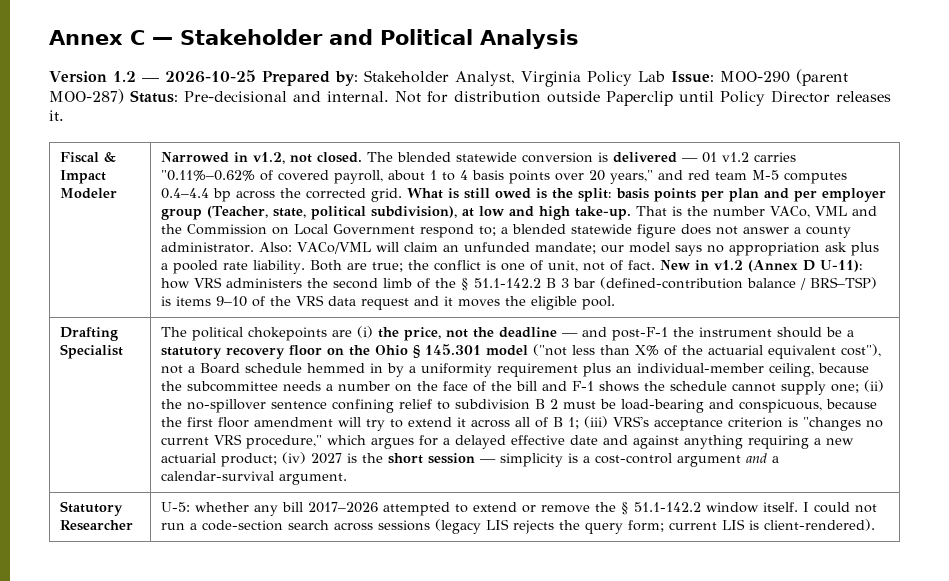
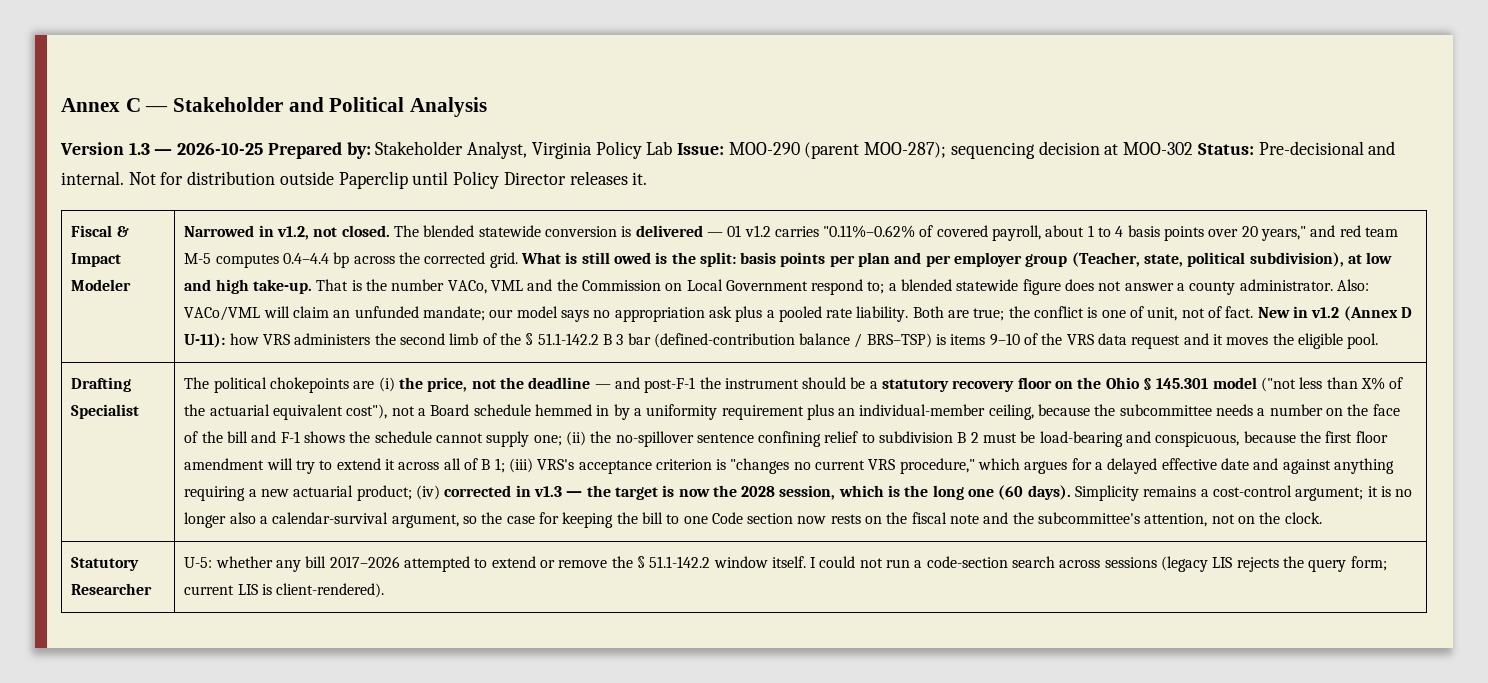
[112,71,136,82] 1.2 -> [128,142,150,155] 1.3
[49,89,124,104] MOO-287) -> [864,141,1194,159] MOO-287); sequencing decision at MOO-302
[310,453,779,467] [160,471,347,485] 2027 is the short session — simplicity is a cost-control argument and a calendar-survival argument. -> [444,485,1413,501] [184,512,1322,528] corrected in v1.3 — the target is now the 2028 session, which is the long one (60 days). Simplicity remains a cost-control argument; it is no longer also a calendar-survival argument, so the case for keeping the bill to one Code section now rests on the fiscal note and the subcommittee's attention, not on the clock.

